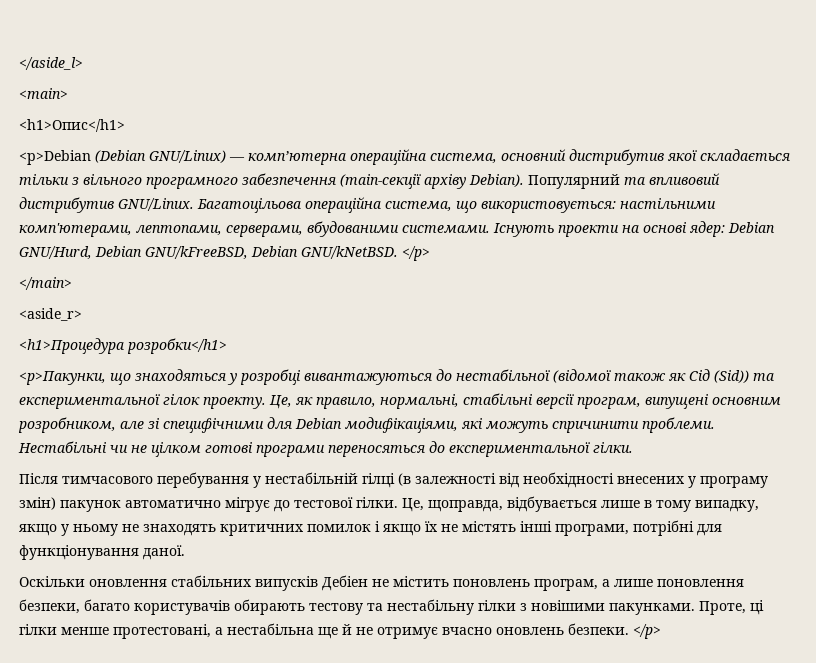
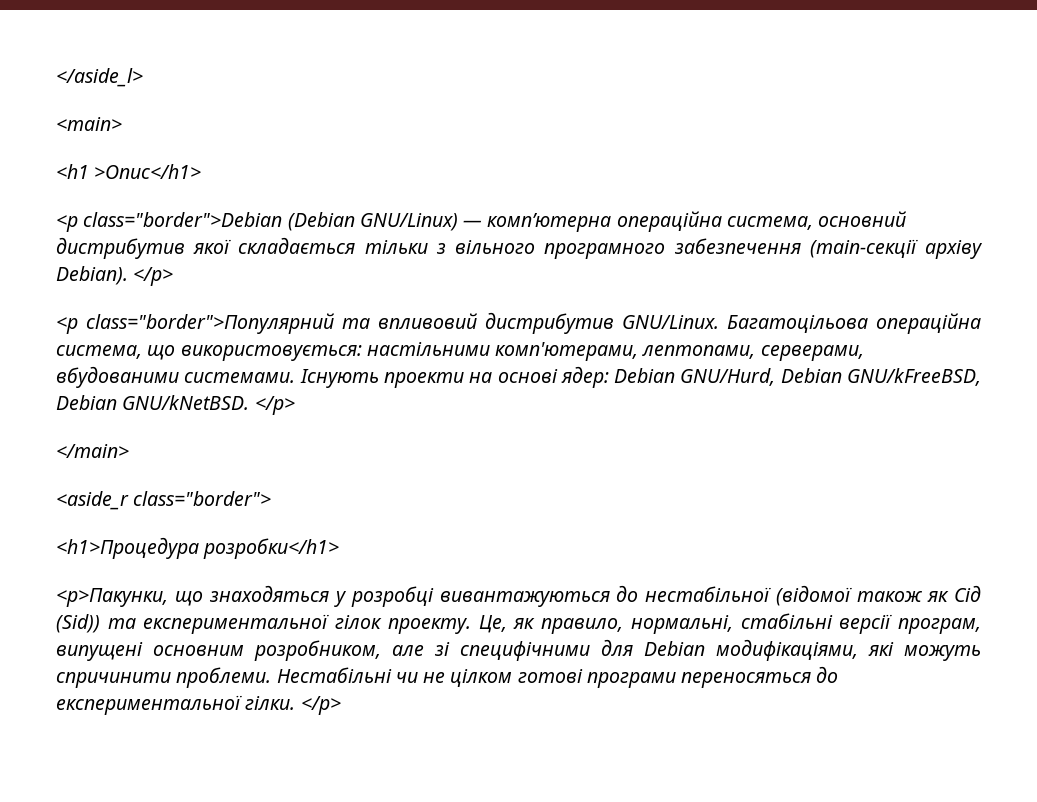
[19,119,125,132] [19,150,91,165] <h1>Опис</h1> // <p>Debian -> [56,164,202,179] [56,212,283,232] <h1 >Опис</h1> // <p class="border">Debian
[528,174,620,189] Популярний -> [133,267,174,286] [56,313,335,334] </p> // <p class="border">Популярний
[19,308,82,321] <aside_r> -> [56,491,272,510] <aside_r class="border">
[19,472,768,488] [19,496,759,512] [19,520,722,536] [19,545,185,560] [19,575,744,591] [19,599,764,615] [19,623,629,639] // Після тимчасового перебування у нестабільній гілці (в залежності від необхідності внесених у програму змін) пакунок автоматично мігрує до тестової гілки. Це, щоправда, відбувається лише в тому випадку, якщо у ньому не знаходять критичних помилок і якщо їх не містять інші програми, потрібні для функціонування даної. // Оскільки оновлення стабільних випусків Дебіен не містить поновлень програм, а лише поновлення безпеки, багато користувачів обирають тестову та нестабільну гілки з новішими пакунками. Проте, ці гілки менше протестовані, а нестабільна ще й не отримує вчасно оновлень безпеки. -> (296, 703) none

